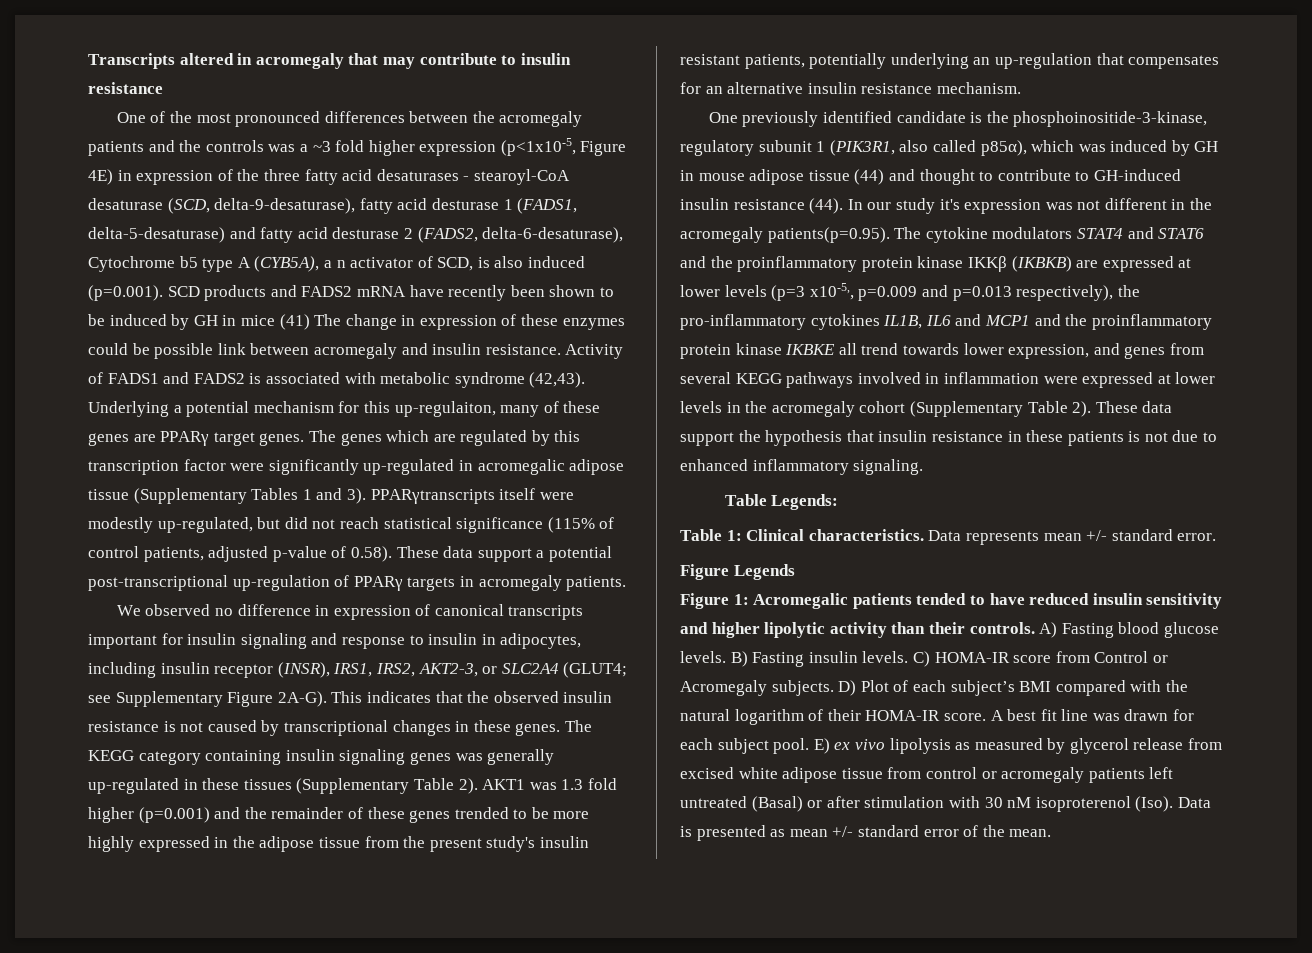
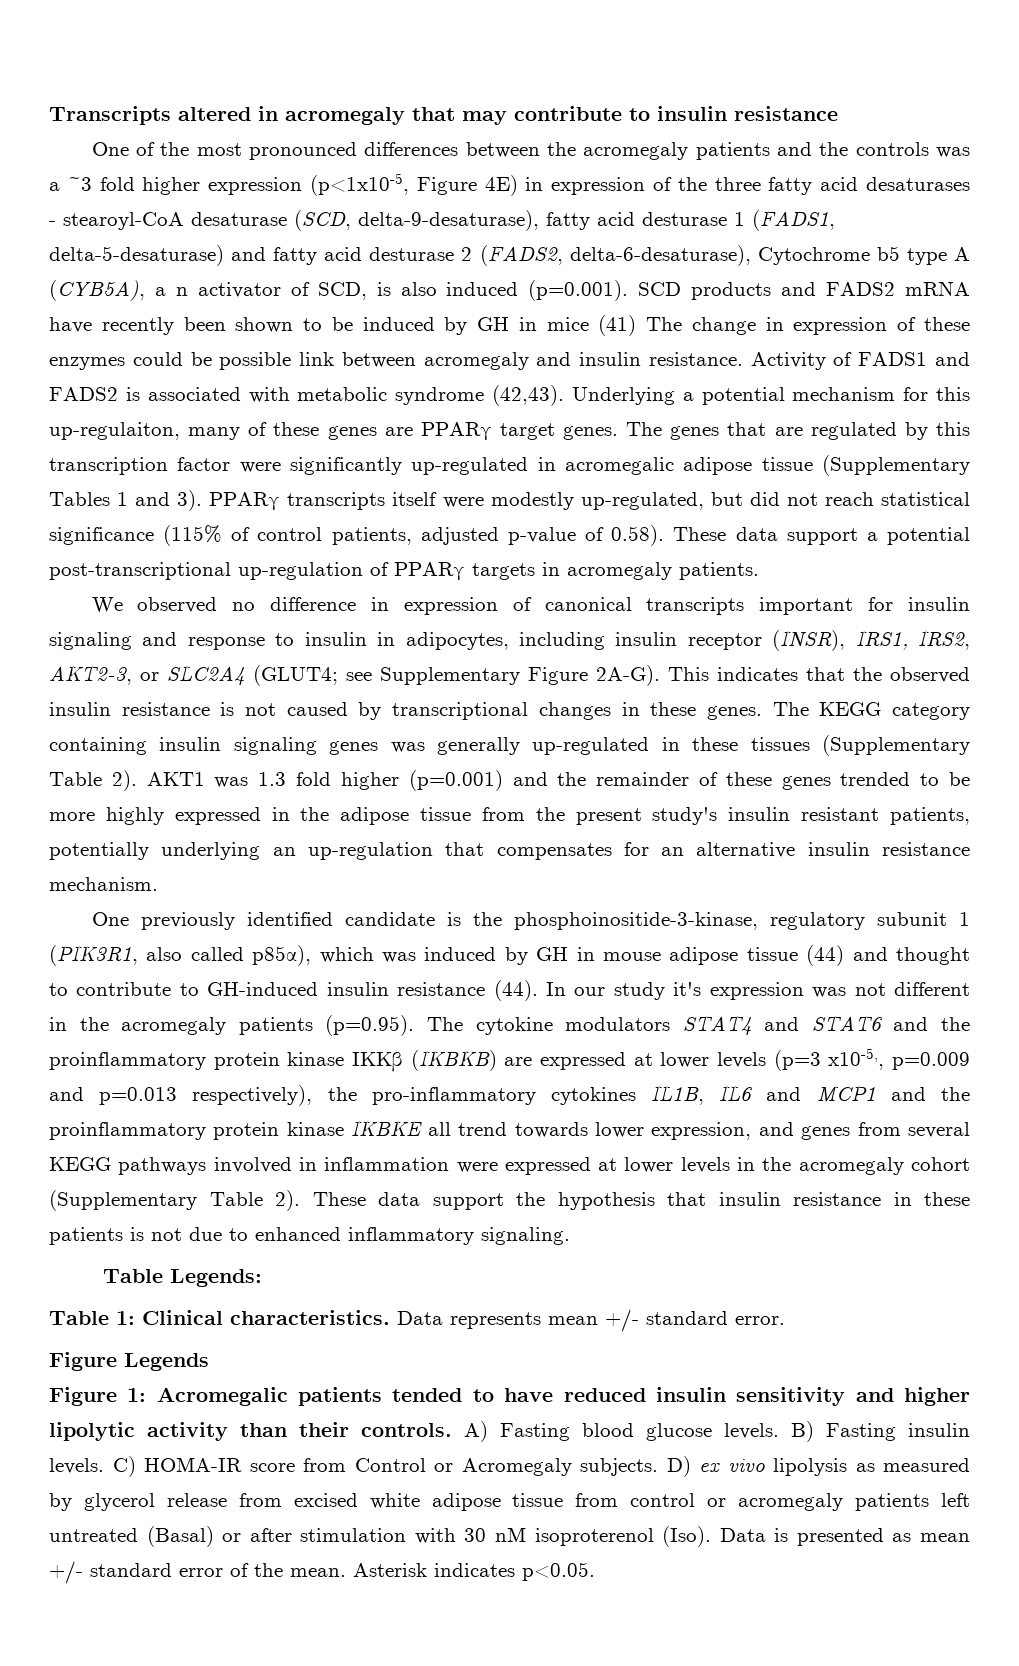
[386,430,430,442] which -> [727,422,767,436] that
[370,489,495,504] PPARγtranscripts -> [209,492,386,510] PPARγ transcripts
[767,227,890,243] patients(p=0.95). -> [238,1015,415,1036] patients (p=0.95).
[860,680,1188,696] [680,709,1195,725] [680,738,830,754] Plot of each subject’s BMI compared with the natural logarithm of their HOMA-IR score. A best fit line was drawn for each subject pool. E) -> (691, 1466) none
(1052, 833) none -> [353,1562,595,1581] Asterisk indicates p<0.05.

